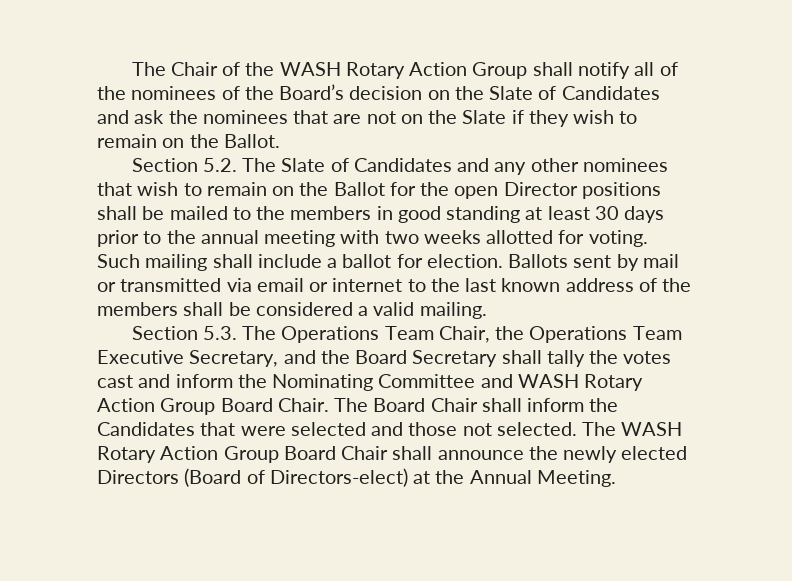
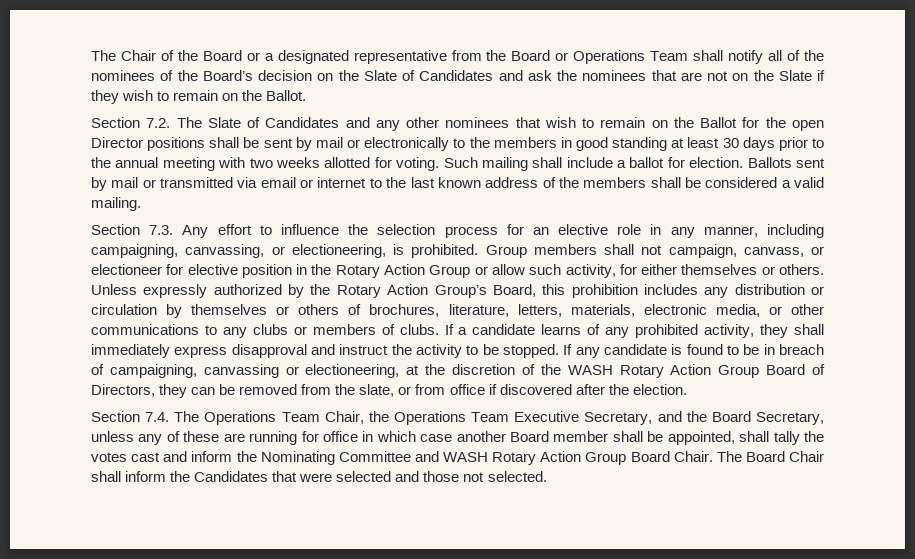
[279,62,528,79] WASH Rotary Action Group -> [202,50,689,64] Board or a designated representative from the Board or Operations Team
[202,158,237,172] 5.2. -> [146,118,171,128] 7.2.
[169,206,228,220] mailed -> [263,137,450,151] sent by mail or electronically
[202,326,237,340] 5.3. -> [149,224,824,238] [91,244,824,258] [91,264,824,278] [91,284,825,298] [91,304,825,318] [91,324,825,338] [91,344,825,358] [91,364,826,378] [91,384,687,398] [91,411,170,422] 7.3. Any effort to influence the selection process for an elective role in any manner, including campaigning, canvassing, or electioneering, is prohibited. Group members shall not campaign, canvass, or electioneer for elective position in the Rotary Action Group or allow such activity, for either themselves or others. Unless expressly authorized by the Rotary Action Group’s Board, this prohibition includes any distribution or circulation by themselves or others of brochures, literature, letters, materials, electronic media, or other communications to any clubs or members of clubs. If a candidate learns of any prohibited activity, they shall immediately express disapproval and instruct the activity to be stopped. If any candidate is found to be in breach of campaigning, canvassing or electioneering, at the discretion of the WASH Rotary Action Group Board of Directors, they can be removed from the slate, or from office if discovered after the election. // Section 7.4.
[412,350,498,367] Secretary -> [756,412,824,425] [91,431,735,445] Secretary, unless any of these are running for office in which case another Board member shall be appointed,
[582,422,683,436] [97,446,688,463] [97,468,616,487] The WASH Rotary Action Group Board Chair shall announce the newly elected Directors (Board of Directors-elect) at the Annual Meeting. -> (547, 476) none

